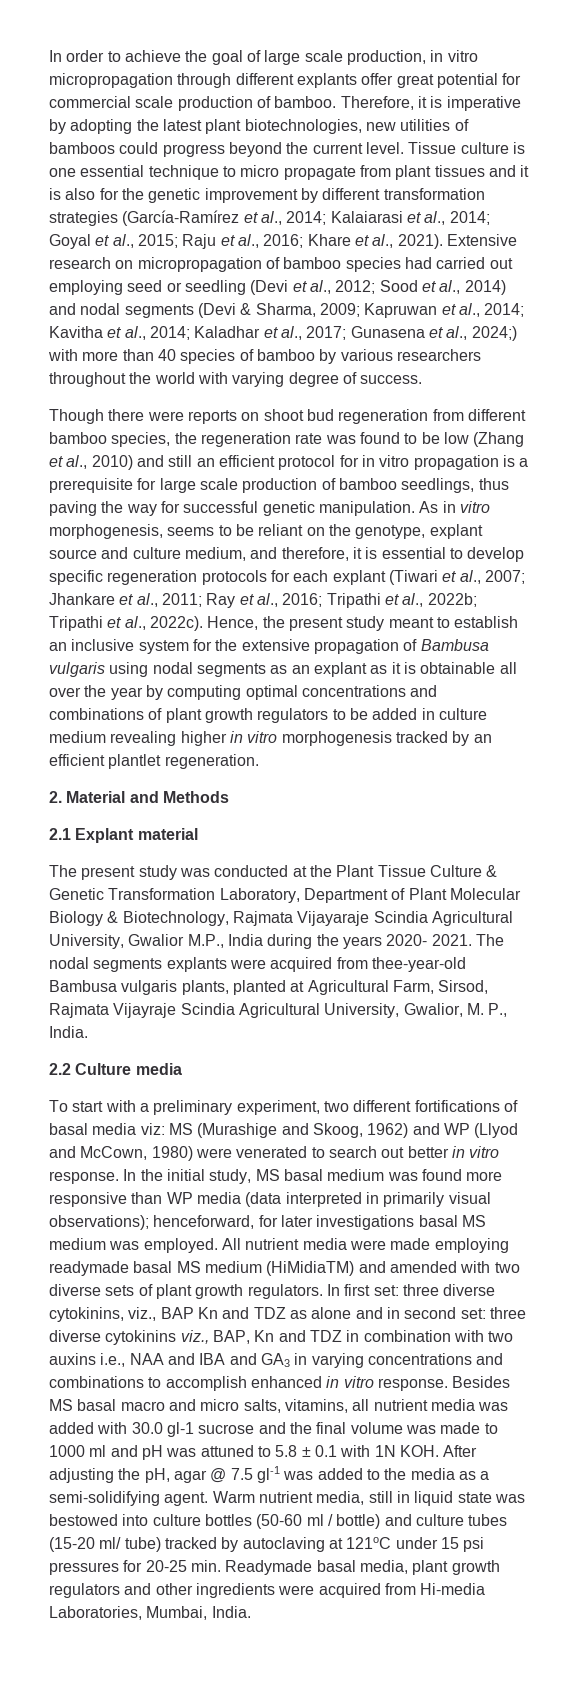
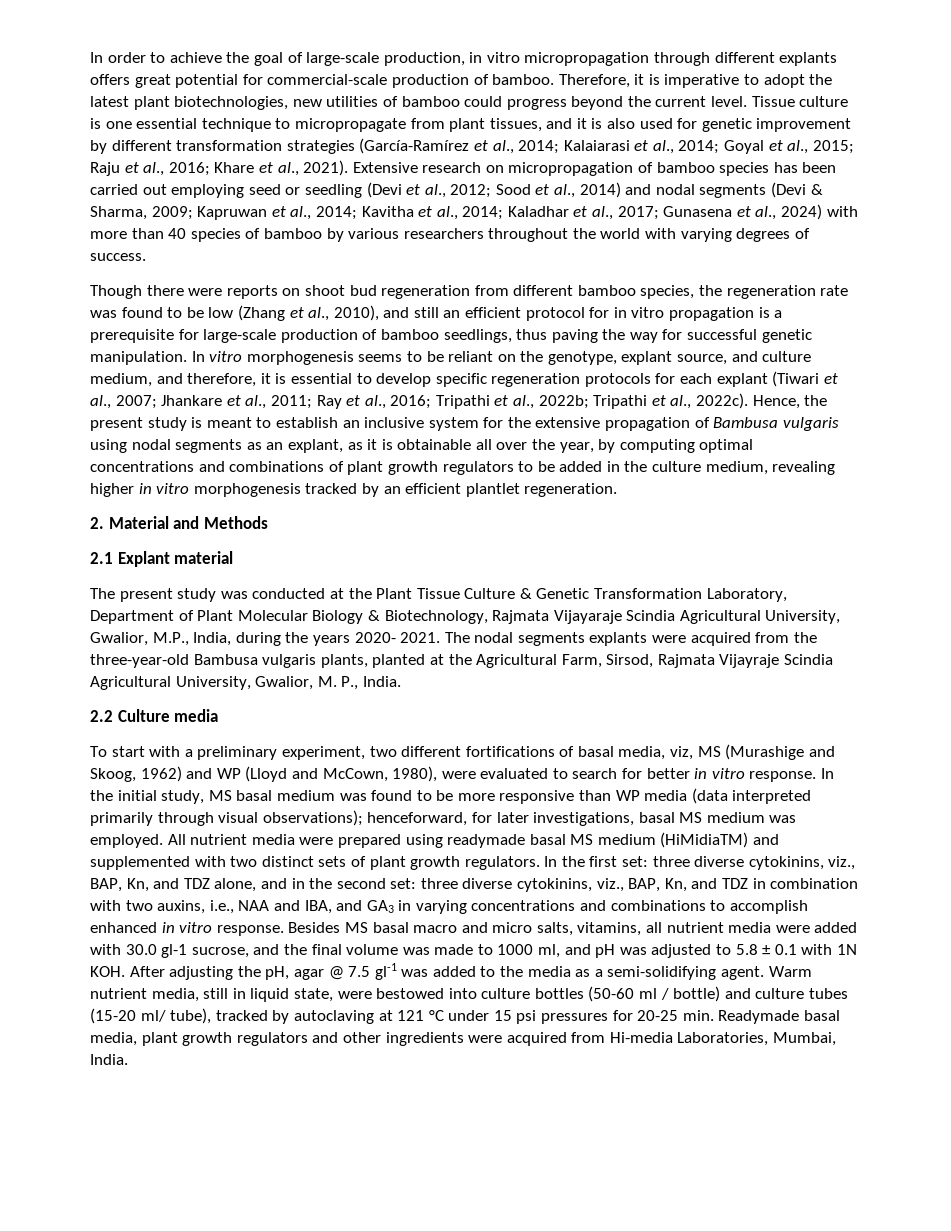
[264,50,343,65] large scale -> [306,52,380,66] large-scale
[361,73,394,85] offer -> [90,74,130,85] offers
[49,96,174,108] commercial scale -> [267,74,388,85] commercial-scale
[49,119,133,134] by adopting -> [744,74,805,88] to adopt
[49,142,115,154] bamboos -> [401,96,460,107] bamboo
[240,165,356,180] micro propagate -> [294,118,406,132] micropropagate
[434,165,485,177] tissues -> [489,118,542,132] tissues,
[99,188,144,200] for the -> [639,118,698,129] used for
[404,257,432,269] had -> [773,162,837,173] has been
[471,326,517,341] 2024;) -> [781,204,823,220] 2024)
[288,372,339,387] degree -> [736,228,791,242] degrees
[91,455,133,470] 2010) -> [333,305,379,321] 2010),
[159,478,238,493] large scale -> [203,329,277,343] large-scale
[419,501,490,513] [49,524,163,539] As in vitro morphogenesis, -> [191,351,354,365] In vitro morphogenesis
[49,549,97,559] source -> [677,354,728,365] source,
(385, 623) none -> [191,417,203,428] is
[313,662,367,677] explant -> [287,439,343,453] explant,
[110,687,143,700] year -> [559,442,594,453] year,
[438,708,487,720] [49,731,106,743] culture medium -> [624,461,768,475] the culture medium,
[128,934,263,948] Gwalior M.P., India -> [90,632,232,646] Gwalior, M.P., India,
[371,957,466,972] thee-year-old -> [793,632,817,643] [90,654,189,668] the three-year-old
(305, 986) none -> [448,654,472,665] the
[92,1123,165,1135] media viz: -> [618,746,694,760] media, viz,
[474,1123,519,1138] (Llyod -> [245,766,288,782] (Lloyd
[151,1146,308,1161] 1980) were venerated -> [392,766,549,782] 1980), were evaluated
[381,1147,405,1158] out -> [622,768,643,779] for
(462, 1175) none -> [416,790,454,801] to be
[365,1192,445,1207] in primarily -> [90,812,214,826] primarily through
[316,1215,415,1230] investigations -> [533,812,635,826] investigations,
[390,1238,509,1253] made employing -> [337,834,443,848] prepared using
[389,1261,520,1273] [49,1284,101,1296] amended with two diverse -> [90,856,314,870] supplemented with two distinct
(340, 1290) none -> [561,856,585,867] the
[160,1307,352,1319] BAP Kn and TDZ as alone -> [90,878,257,892] BAP, Kn, and TDZ alone,
(400, 1313) none -> [309,878,333,889] the
[105,1330,275,1345] cytokinins viz., BAP, Kn -> [517,878,687,892] cytokinins, viz., BAP, Kn,
[49,1353,96,1365] auxins -> [157,900,206,914] auxins,
[199,1353,226,1365] IBA -> [304,900,332,914] IBA,
[478,1402,509,1411] was -> [775,925,810,933] were
[198,1424,255,1434] sucrose -> [191,947,249,958] sucrose,
[89,1445,107,1457] ml -> [538,944,561,958] ml,
[200,1445,254,1457] attuned -> [651,944,712,958] adjusted
[457,1492,525,1503] state was -> [293,988,372,1002] state, were
[124,1537,161,1552] tube) -> [170,1008,212,1024] tube),
[346,1537,392,1549] 121oC -> [397,1010,444,1021] 121 °C

